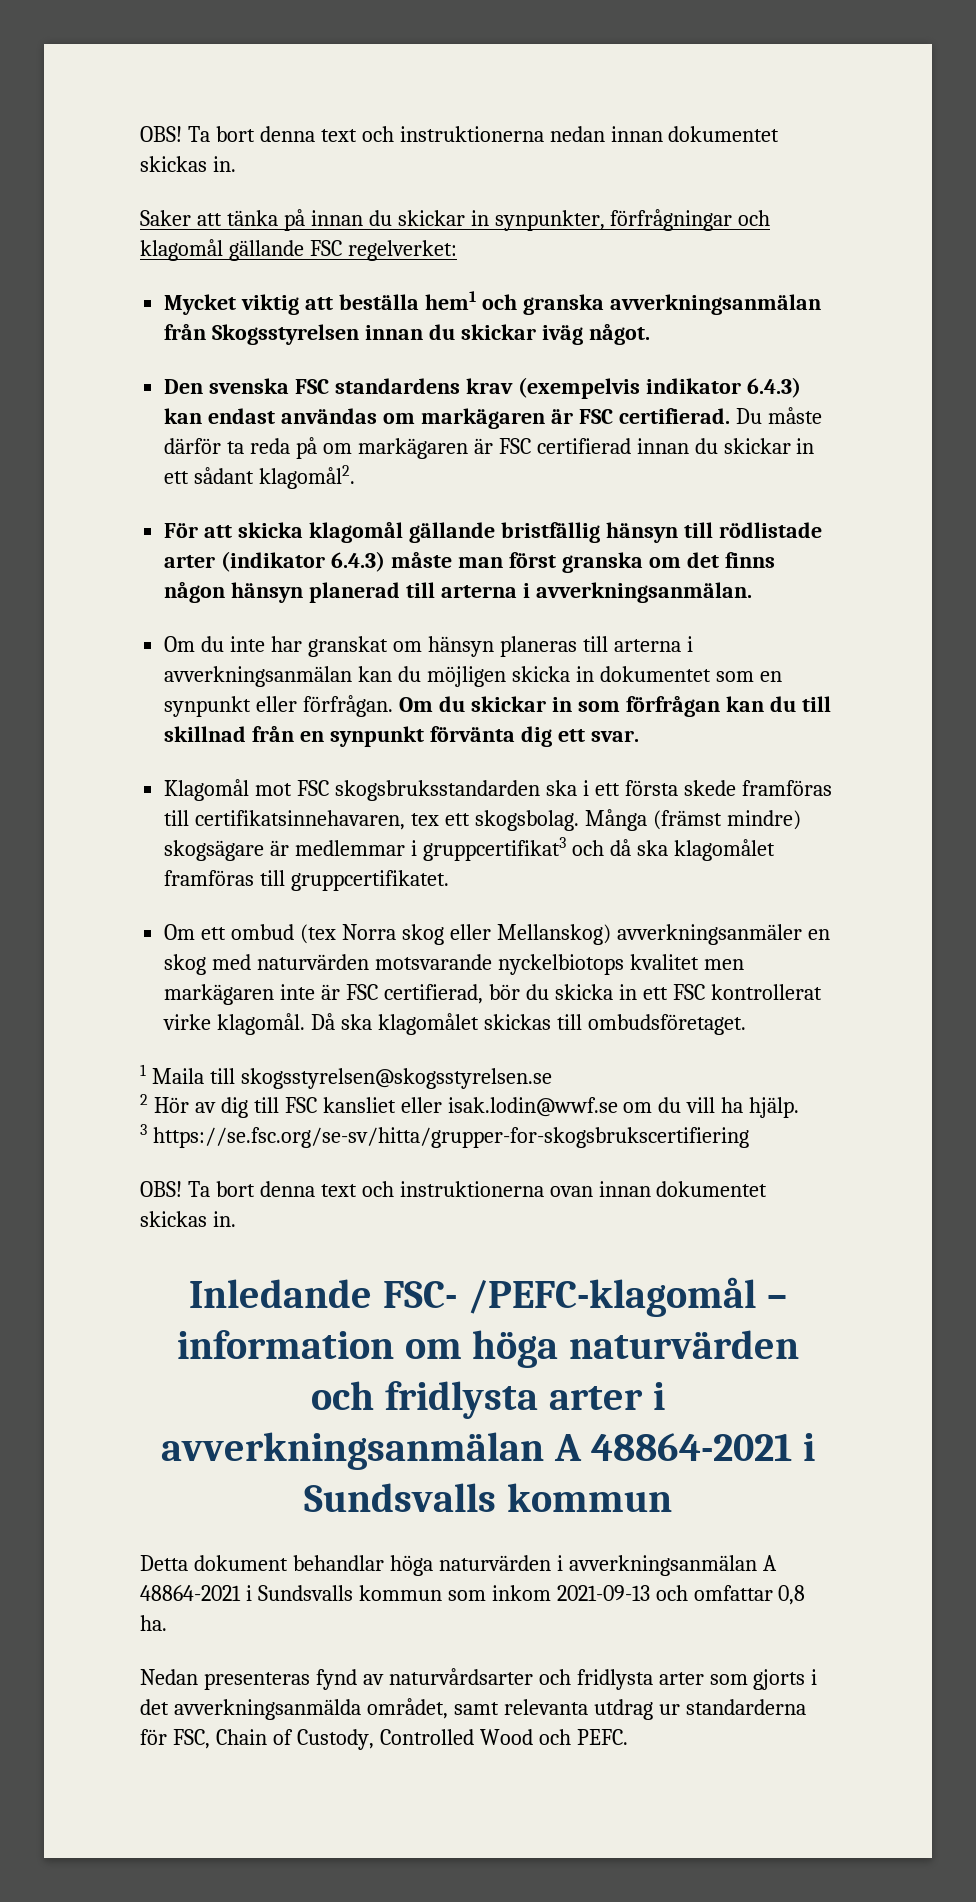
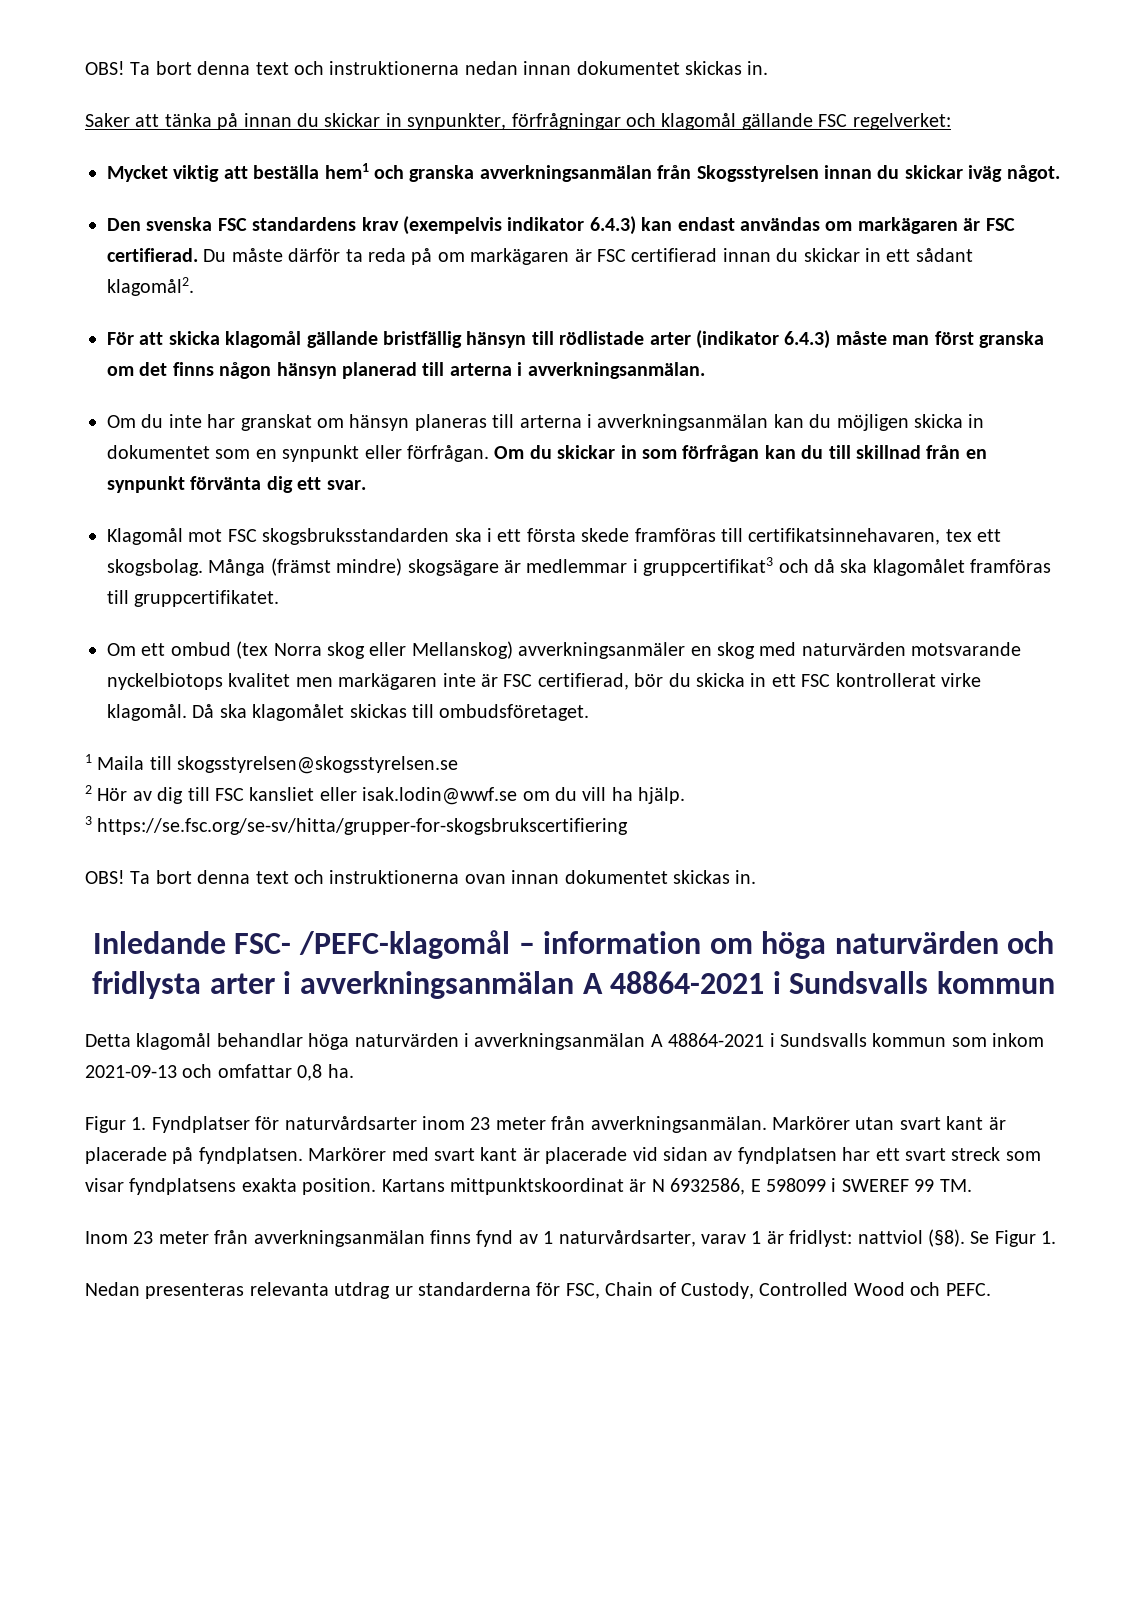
[193,1555,288,1571] dokument -> [136,1033,212,1050] klagomål
[140,1668,818,1690] [140,1698,499,1720] Nedan presenteras fynd av naturvårdsarter och fridlysta arter som gjorts i det avverkningsanmälda området, samt -> [85,1116,1006,1133] [85,1147,1041,1164] [85,1178,972,1195] [85,1229,1057,1247] [85,1282,245,1299] Figur 1. Fyndplatser för naturvårdsarter inom 23 meter från avverkningsanmälan. Markörer utan svart kant är placerade på fyndplatsen. Markörer med svart kant är placerade vid sidan av fyndplatsen har ett svart streck som visar fyndplatsens exakta position. Kartans mittpunktskoordinat är N 6932586, E 598099 i SWEREF 99 TM. // Inom 23 meter från avverkningsanmälan finns fynd av 1 naturvårdsarter, varav 1 är fridlyst: nattviol (§8). Se Figur 1. // Nedan presenteras

